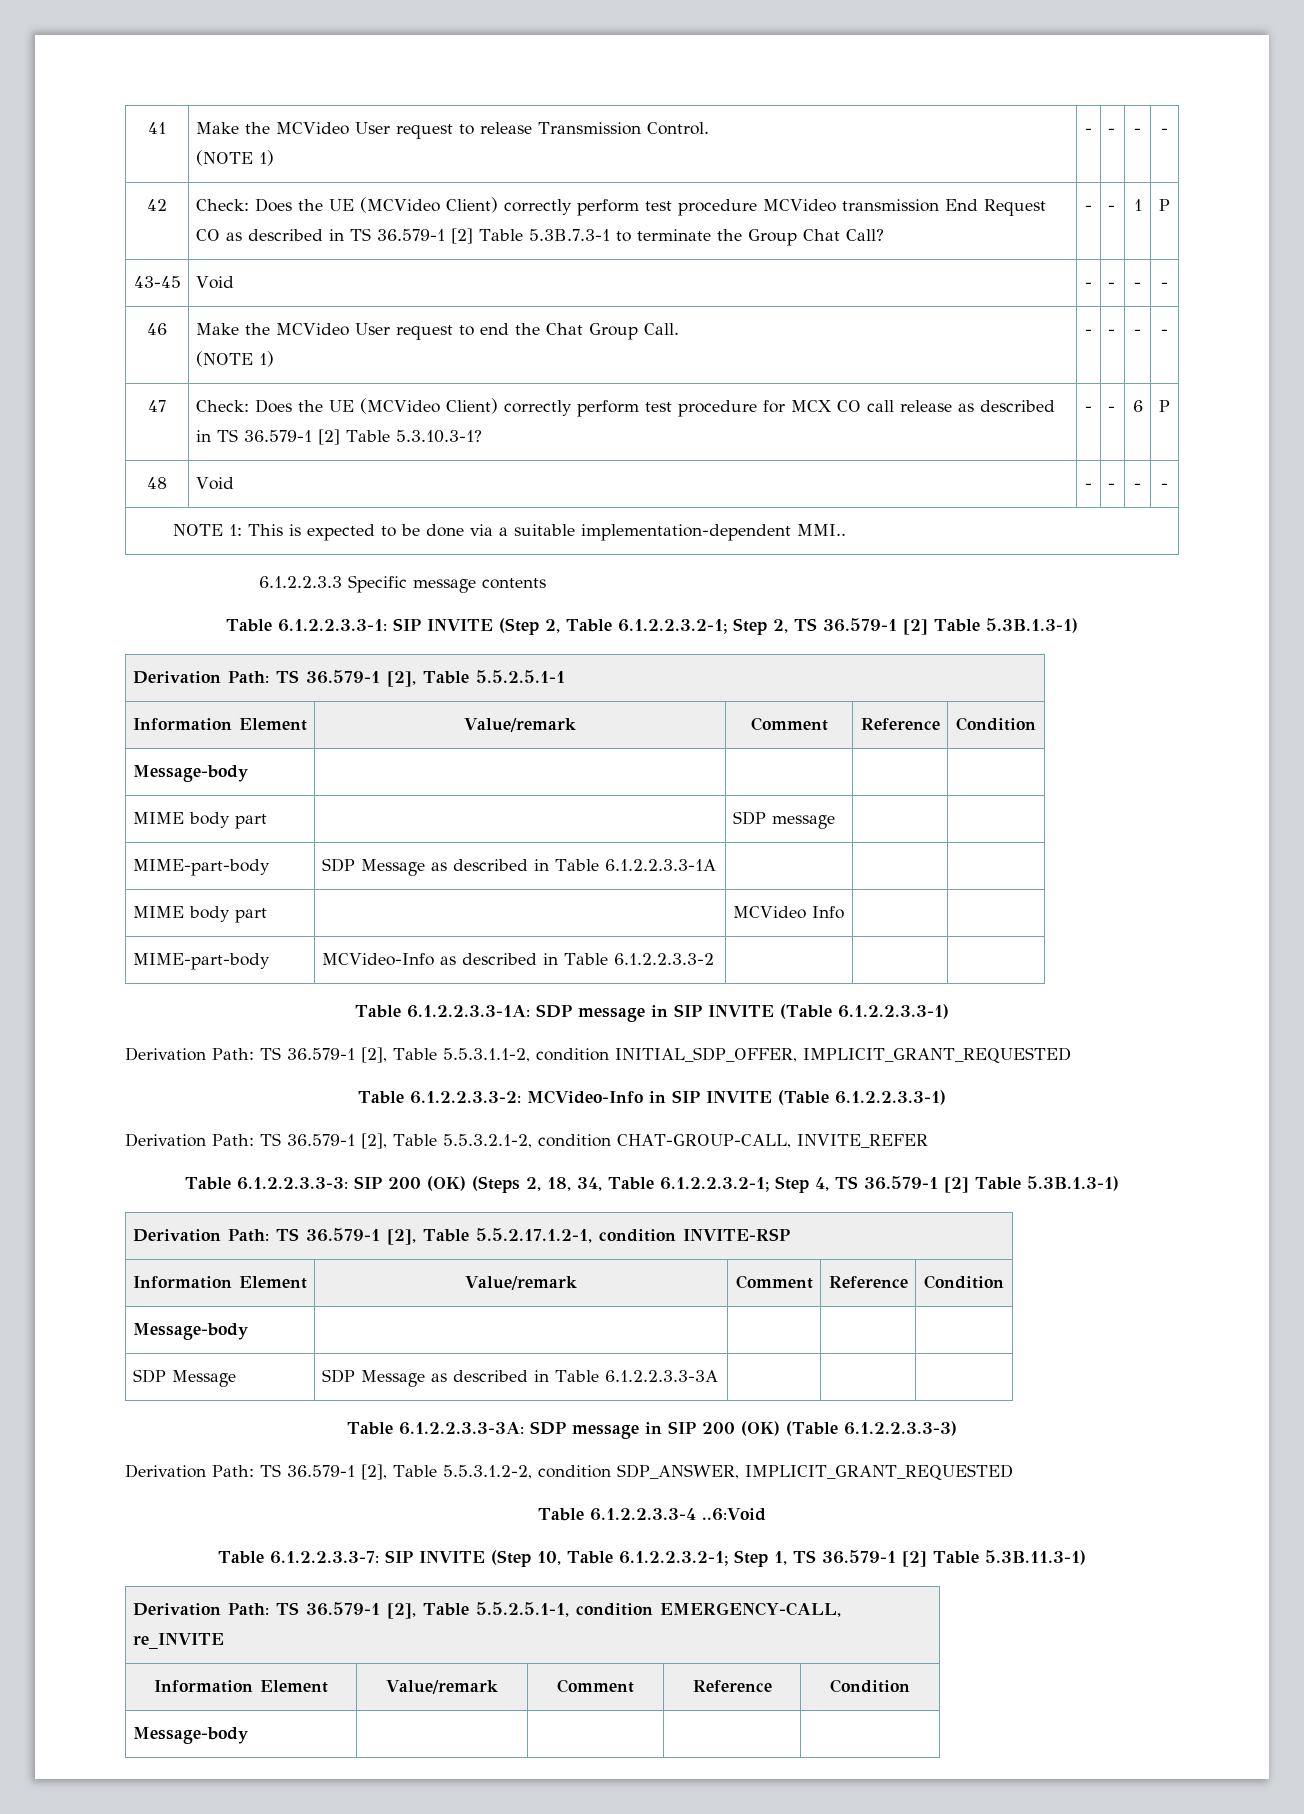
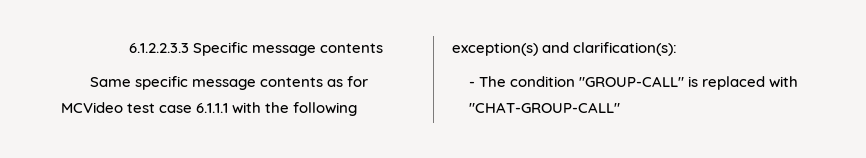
[148,122,166,134] [195,122,709,139] [195,150,274,166] [1085,128,1092,134] [1107,128,1115,134] [1134,128,1141,134] [1161,128,1168,134] [147,199,167,211] [195,197,1046,216] [195,228,884,246] [1085,205,1092,211] [1107,205,1115,211] [1133,199,1142,211] [1159,199,1170,211] [133,276,181,288] [195,276,234,289] [1085,282,1092,288] [1107,282,1115,288] [1134,282,1141,288] [1161,282,1168,288] [147,323,167,335] [195,323,679,340] [195,351,274,367] [1085,329,1092,335] [1107,329,1115,335] [1134,329,1141,335] [1161,329,1168,335] [148,400,166,412] [195,398,1055,417] [195,429,482,445] [1085,406,1092,412] [1107,406,1115,412] [1132,400,1143,412] [1159,400,1170,412] [147,477,167,489] [195,477,234,490] [1085,483,1092,489] [1107,483,1115,489] [1134,483,1141,489] [1161,483,1168,489] [172,524,846,541] [258,575,546,593] [226,618,1078,635] [132,670,565,687] [133,718,307,731] [464,718,577,732] [750,717,828,731] [860,718,940,730] [956,717,1036,731] [132,765,248,782] [132,812,267,829] [732,811,835,829] [132,859,270,876] [321,858,716,876] [132,906,267,923] [732,906,844,919] [132,953,270,970] [321,953,714,966] [355,1004,949,1022] [125,1047,1071,1063] [357,1090,947,1105] [125,1133,928,1149] [185,1176,1119,1193] [132,1228,790,1245] [133,1276,307,1289] [465,1276,578,1290] [735,1275,813,1289] [828,1276,908,1288] [924,1275,1004,1289] [132,1323,248,1340] [132,1369,236,1387] [321,1369,718,1387] [347,1421,957,1439] [125,1464,1013,1480] [538,1508,766,1521] [218,1550,1086,1567] [132,1602,841,1619] [132,1633,224,1649] [154,1680,328,1693] [386,1680,499,1694] [557,1679,634,1693] [692,1680,772,1692] [830,1679,910,1693] [132,1727,248,1744] 41 | Make the MCVideo User request to release Transmission Control. // (NOTE 1) | - | - | - | - // 42 | Check: Does the UE (MCVideo Client) correctly perform test procedure MCVideo transmission End Request CO as described in TS 36.579-1 [2] Table 5.3B.7.3-1 to terminate the Group Chat Call? | - | - | 1 | P // 43-45 | Void | - | - | - | - // 46 | Make the MCVideo User request to end the Chat Group Call. // (NOTE 1) | - | - | - | - // 47 | Check: Does the UE (MCVideo Client) correctly perform test procedure for MCX CO call release as described in TS 36.579-1 [2] Table 5.3.10.3-1? | - | - | 6 | P // 48 | Void | - | - | - | - // NOTE 1: This is expected to be done via a suitable implementation-dependent MMI.. // 6.1.2.2.3.3 Specific message contents // Table 6.1.2.2.3.3-1: SIP INVITE (Step 2, Table 6.1.2.2.3.2-1; Step 2, TS 36.579-1 [2] Table 5.3B.1.3-1) // Derivation Path: TS 36.579-1 [2], Table 5.5.2.5.1-1 // Information Element | Value/remark | Comment | Reference | Condition // Message-body | | | | // MIME body part | | SDP message | | // MIME-part-body | SDP Message as described in Table 6.1.2.2.3.3-1A | | | // MIME body part | | MCVideo Info | | // MIME-part-body | MCVideo-Info as described in Table 6.1.2.2.3.3-2 | | | // Table 6.1.2.2.3.3-1A: SDP message in SIP INVITE (Table 6.1.2.2.3.3-1) // Derivation Path: TS 36.579-1 [2], Table 5.5.3.1.1-2, condition INITIAL_SDP_OFFER, IMPLICIT_GRANT_REQUESTED // Table 6.1.2.2.3.3-2: MCVideo-Info in SIP INVITE (Table 6.1.2.2.3.3-1) // Derivation Path: TS 36.579-1 [2], Table 5.5.3.2.1-2, condition CHAT-GROUP-CALL, INVITE_REFER // Table 6.1.2.2.3.3-3: SIP 200 (OK) (Steps 2, 18, 34, Table 6.1.2.2.3.2-1; Step 4, TS 36.579-1 [2] Table 5.3B.1.3-1) // Derivation Path: TS 36.579-1 [2], Table 5.5.2.17.1.2-1, condition INVITE-RSP // Information Element | Value/remark | Comment | Reference | Condition // Message-body | | | | // SDP Message | SDP Message as described in Table 6.1.2.2.3.3-3A | | | // Table 6.1.2.2.3.3-3A: SDP message in SIP 200 (OK) (Table 6.1.2.2.3.3-3) // Derivation Path: TS 36.579-1 [2], Table 5.5.3.1.2-2, condition SDP_ANSWER, IMPLICIT_GRANT_REQUESTED // Table 6.1.2.2.3.3-4 ..6:Void // Table 6.1.2.2.3.3-7: SIP INVITE (Step 10, Table 6.1.2.2.3.2-1; Step 1, TS 36.579-1 [2] Table 5.3B.11.3-1) // Derivation Path: TS 36.579-1 [2], Table 5.5.2.5.1-1, condition EMERGENCY-CALL, re_INVITE // Information Element | Value/remark | Comment | Reference | Condition // Message-body | | | | -> [128,42,383,56] [89,76,369,90] [61,102,358,116] [452,42,678,56] [468,76,799,90] [468,102,620,113] 6.1.2.2.3.3 Specific message contents // Same specific message contents as for MCVideo test case 6.1.1.1 with the following exception(s) and clarification(s): // - The condition "GROUP-CALL" is replaced with "CHAT-GROUP-CALL"

